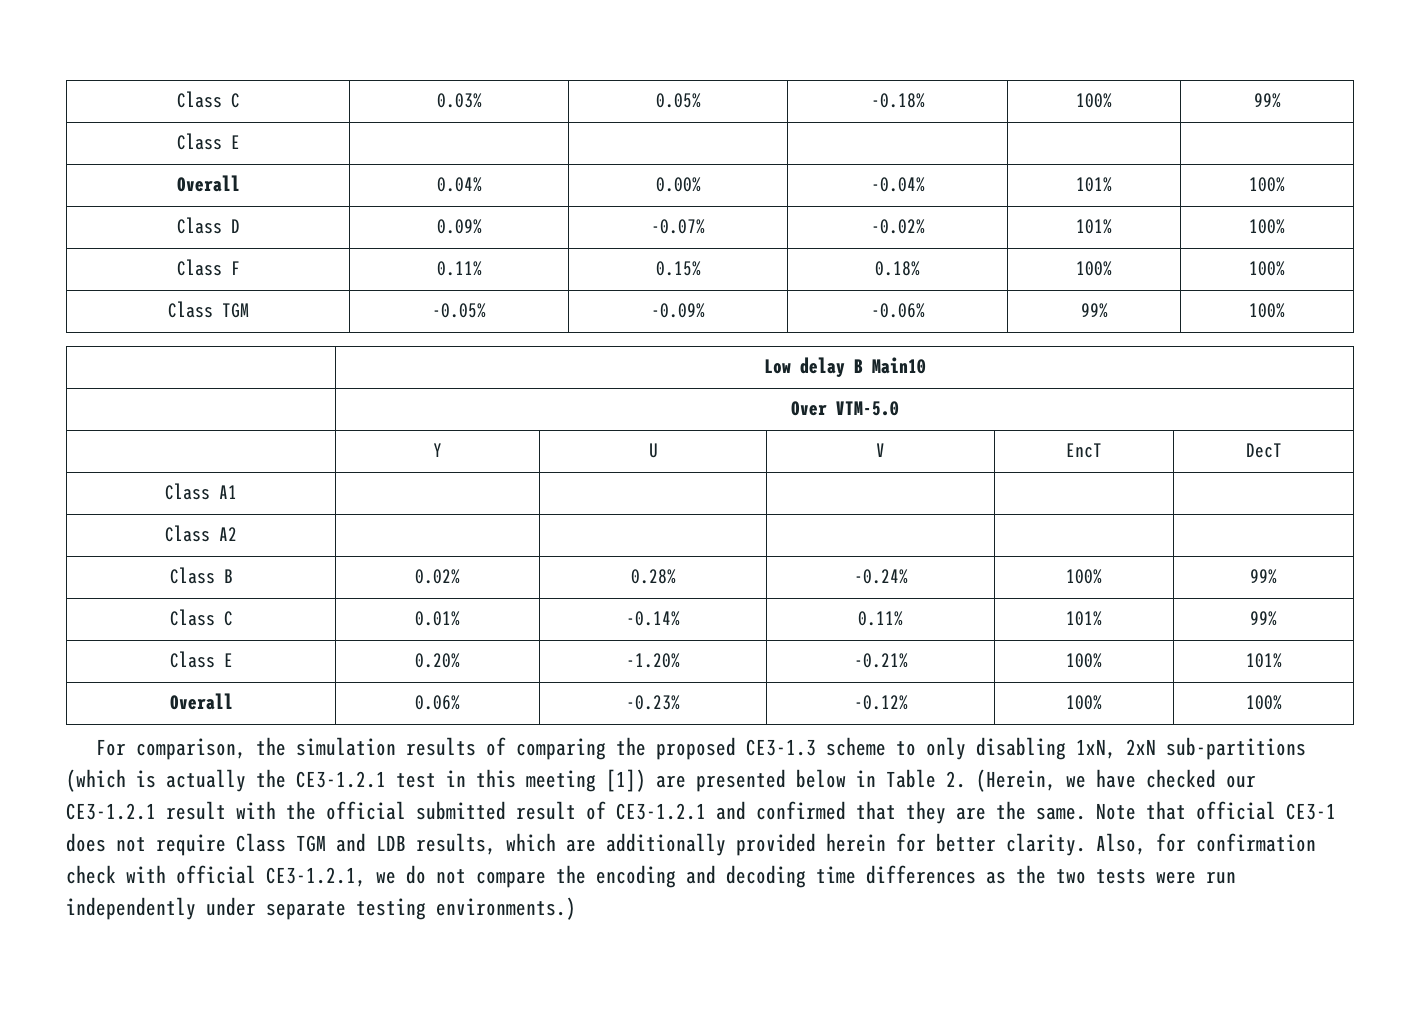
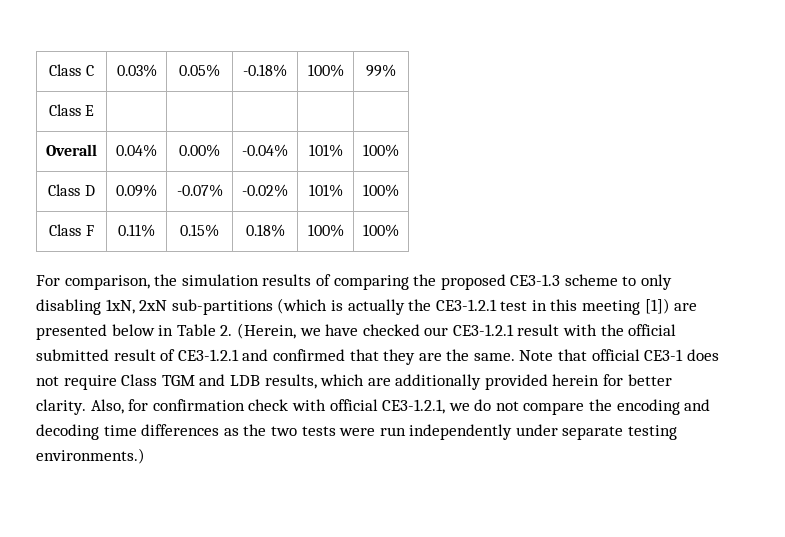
[167,301,249,318] [432,303,486,318] [651,303,705,318] [870,303,925,318] [1080,303,1108,318] [1249,303,1285,318] [763,357,926,377] [790,401,899,416] [433,443,442,457] [648,443,658,458] [876,443,885,457] [1066,443,1102,458] [1245,443,1282,458] [165,483,237,500] [165,525,237,542] [169,567,233,584] [415,569,460,584] [630,569,676,584] [853,569,908,584] [1066,569,1102,584] [1250,569,1277,584] [169,609,233,626] [415,611,460,626] [626,611,680,626] [858,611,903,626] [1066,611,1102,626] [1250,611,1277,626] [169,651,233,668] [415,653,460,668] [626,653,680,668] [853,653,908,668] [1066,653,1102,668] [1245,653,1282,668] [169,693,233,710] [415,695,460,710] [626,695,680,710] [853,695,908,710] [1066,695,1102,710] [1245,695,1282,710] // Class TGM | -0.05% | -0.09% | -0.06% | 99% | 100% // | Low delay B Main10 // | Over VTM-5.0 // | Y | U | V | EncT | DecT // Class A1 | | | | | // Class A2 | | | | | // Class B | 0.02% | 0.28% | -0.24% | 100% | 99% // Class C | 0.01% | -0.14% | 0.11% | 101% | 99% // Class E | 0.20% | -1.20% | -0.21% | 100% | 101% // Overall | 0.06% | -0.23% | -0.12% | 100% | 100% -> (399, 230) none

